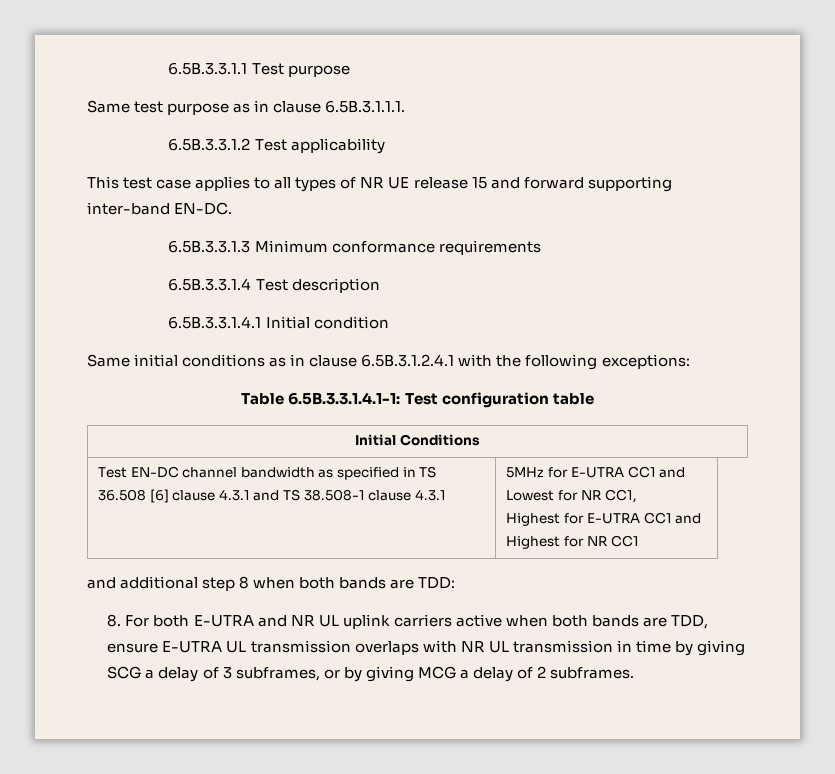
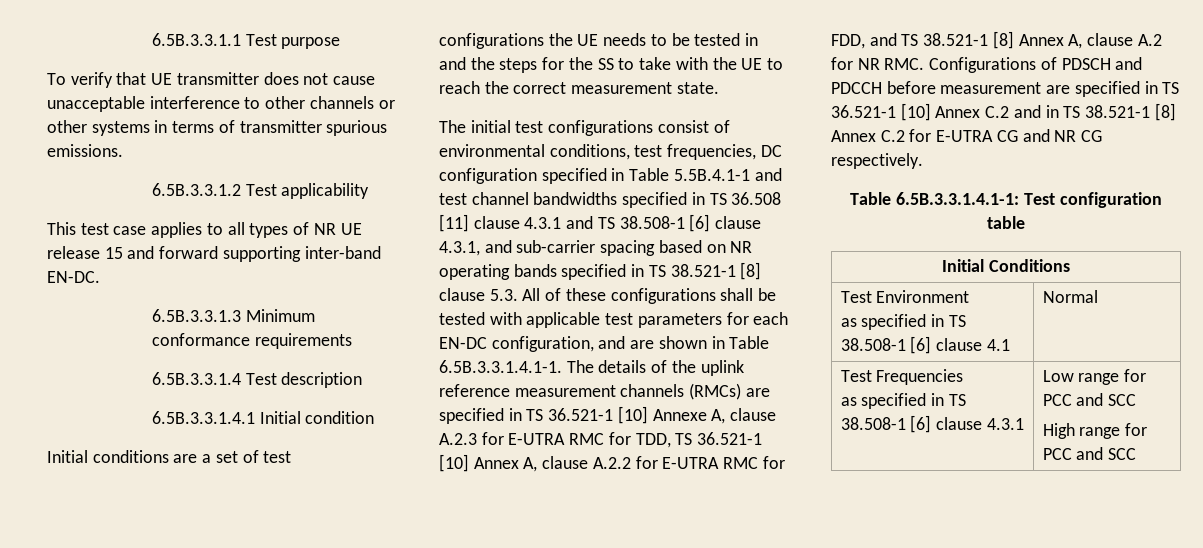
[87,100,406,115] Same test purpose as in clause 6.5B.3.1.1.1. -> [47,72,376,88] [47,96,395,112] [47,120,388,136] [47,144,123,157] To verify that UE transmitter does not cause unacceptable interference to other channels or other systems in terms of transmitter spurious emissions.
[87,354,690,370] Same initial conditions as in clause 6.5B.3.1.2.4.1 with the following exceptions: -> [47,450,292,463] [439,33,759,49] [439,57,783,73] [439,81,719,94] [439,120,730,136] [439,144,782,160] [439,168,782,184] [439,192,782,208] [439,214,762,232] [439,240,753,256] [439,262,762,280] [439,288,777,304] [439,312,789,328] [439,336,770,352] [439,360,744,376] [439,383,770,400] [439,406,777,424] [439,432,763,448] [439,454,785,472] [831,31,1162,49] [831,57,1143,73] [831,81,1180,97] [831,103,1176,121] [831,129,1103,142] [831,153,923,169] Initial conditions are a set of test configurations the UE needs to be tested in and the steps for the SS to take with the UE to reach the correct measurement state. // The initial test configurations consist of environmental conditions, test frequencies, DC configuration specified in Table 5.5B.4.1-1 and test channel bandwidths specified in TS 36.508 [11] clause 4.3.1 and TS 38.508-1 [6] clause 4.3.1, and sub-carrier spacing based on NR operating bands specified in TS 38.521-1 [8] clause 5.3. All of these configurations shall be tested with applicable test parameters for each EN-DC configuration, and are shown in Table 6.5B.3.3.1.4.1-1. The details of the uplink reference measurement channels (RMCs) are specified in TS 36.521-1 [10] Annexe A, clause A.2.3 for E-UTRA RMC for TDD, TS 36.521-1 [10] Annex A, clause A.2.2 for E-UTRA RMC for FDD, and TS 38.521-1 [8] Annex A, clause A.2 for NR RMC. Configurations of PDSCH and PDCCH before measurement are specified in TS 36.521-1 [10] Annex C.2 and in TS 38.521-1 [8] Annex C.2 for E-UTRA CG and NR CG respectively.
[130,466,437,480] [97,489,447,503] [505,466,686,478] [505,489,637,503] [505,512,702,526] [505,535,639,549] [87,576,456,591] [107,614,709,629] [107,640,745,656] [107,666,635,682] EN-DC channel bandwidth as specified in TS 36.508 [6] clause 4.3.1 and TS 38.508-1 clause 4.3.1 | 5MHz for E-UTRA CC1 and Lowest for NR CC1, // Highest for E-UTRA CC1 and Highest for NR CC1 // and additional step 8 when both bands are TDD: // 8. For both E-UTRA and NR UL uplink carriers active when both bands are TDD, ensure E-UTRA UL transmission overlaps with NR UL transmission in time by giving SCG a delay of 3 subframes, or by giving MCG a delay of 2 subframes. -> [876,290,970,303] [840,314,966,330] [840,336,1010,354] [1042,290,1098,303] [840,369,964,385] [840,393,966,409] [840,415,1024,433] [1042,369,1147,385] [1042,393,1137,406] [1042,423,1148,439] [1042,447,1137,460] Environment // as specified in TS 38.508-1 [6] clause 4.1 | Normal // Test Frequencies // as specified in TS 38.508-1 [6] clause 4.3.1 | Low range for PCC and SCC // High range for PCC and SCC

